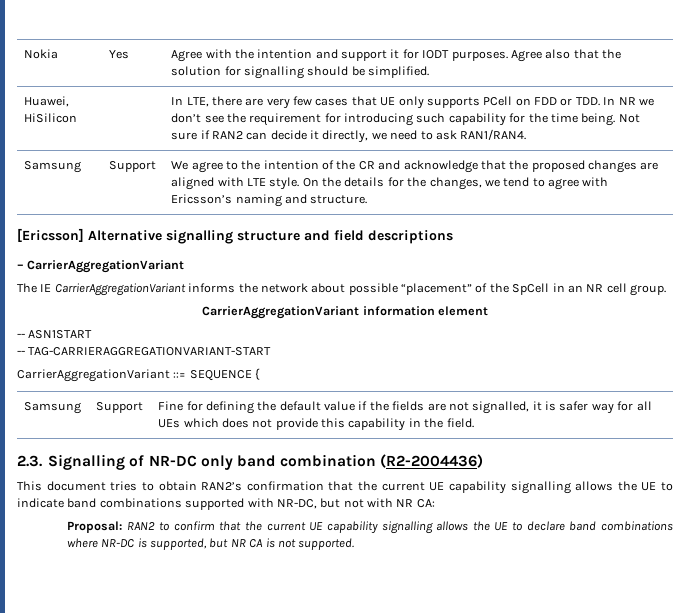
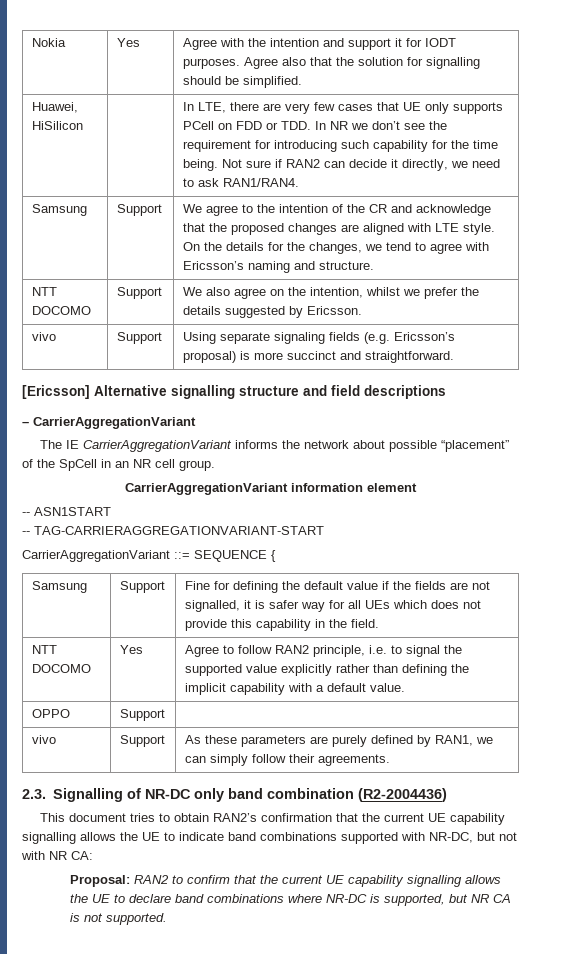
(368, 199) none -> [31,287,57,296] [31,306,91,315] [116,287,162,299] [182,287,479,299] [182,306,362,318] [31,332,56,341] [116,332,162,344] [182,332,455,344] [182,351,454,363] // NTT DOCOMO | Support | We also agree on the intention, whilst we prefer the details suggested by Ericsson. // vivo | Support | Using separate signaling fields (e.g. Ericsson’s proposal) is more succinct and straightforward.
(474, 423) none -> [31,645,57,654] [31,664,91,673] [119,645,143,654] [184,645,462,657] [184,664,469,676] [184,683,405,695] [31,709,70,718] [119,709,165,721] [31,735,56,744] [119,735,165,747] [184,735,493,747] [184,754,390,766] // NTT DOCOMO | Yes | Agree to follow RAN2 principle, i.e. to signal the supported value explicitly rather than defining the implicit capability with a default value. // OPPO | Support | // vivo | Support | As these parameters are purely defined by RAN1, we can simply follow their agreements.

